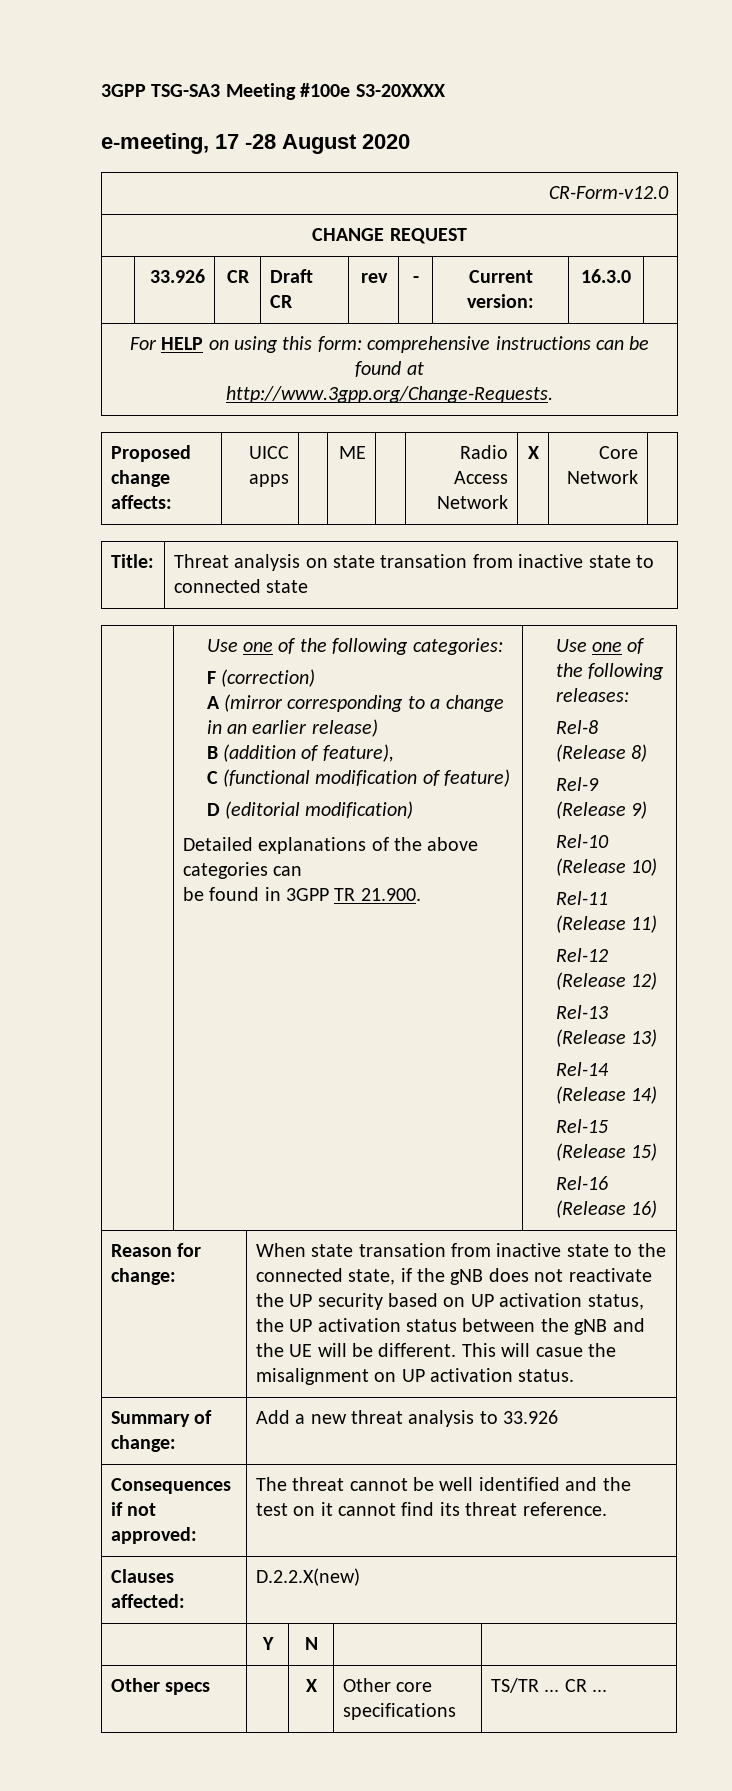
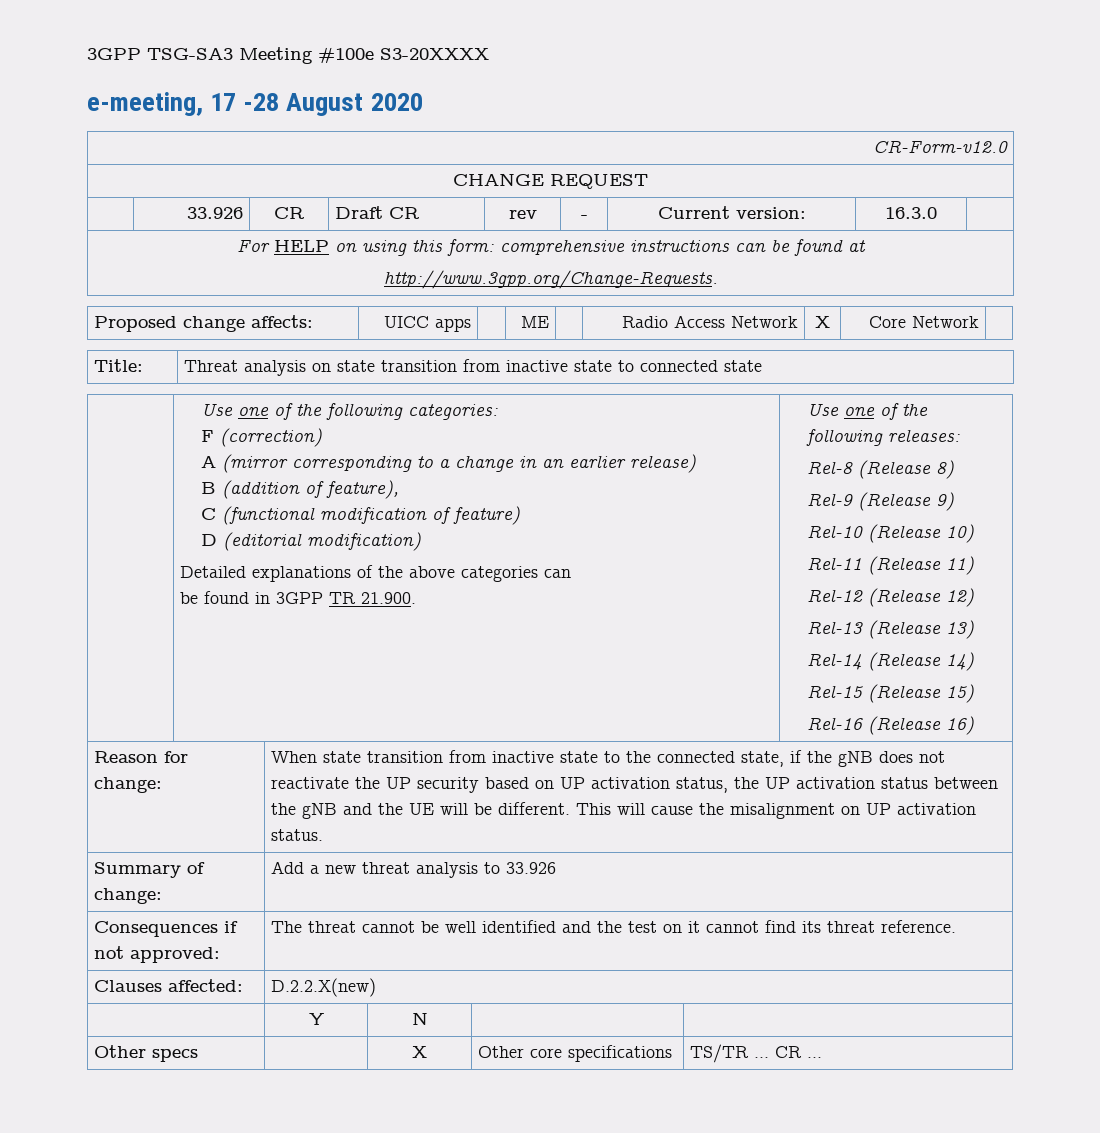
[380,554,468,568] transation -> [381,360,458,372] transition
[358,1243,446,1257] transation -> [367,751,444,763] transition
[535,1347,583,1357] casue -> [651,806,694,815] cause

